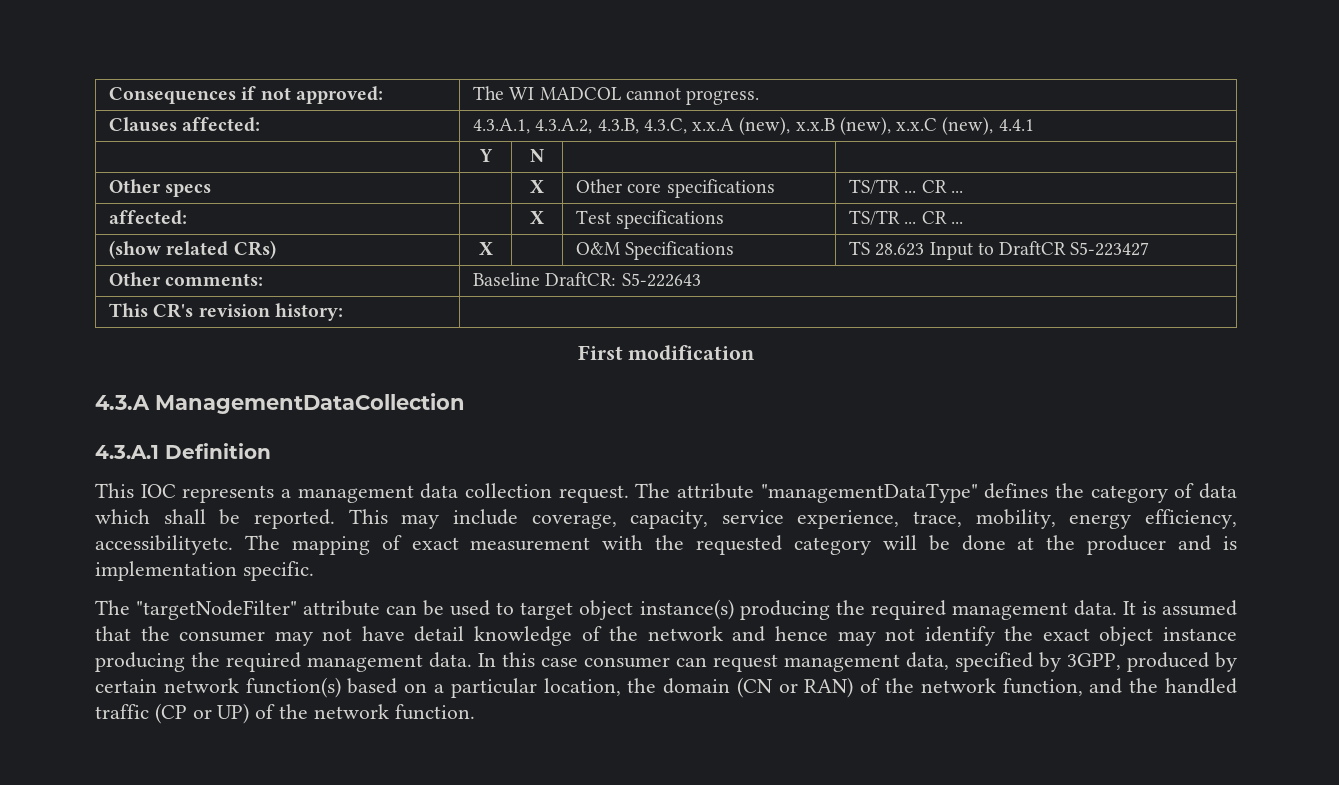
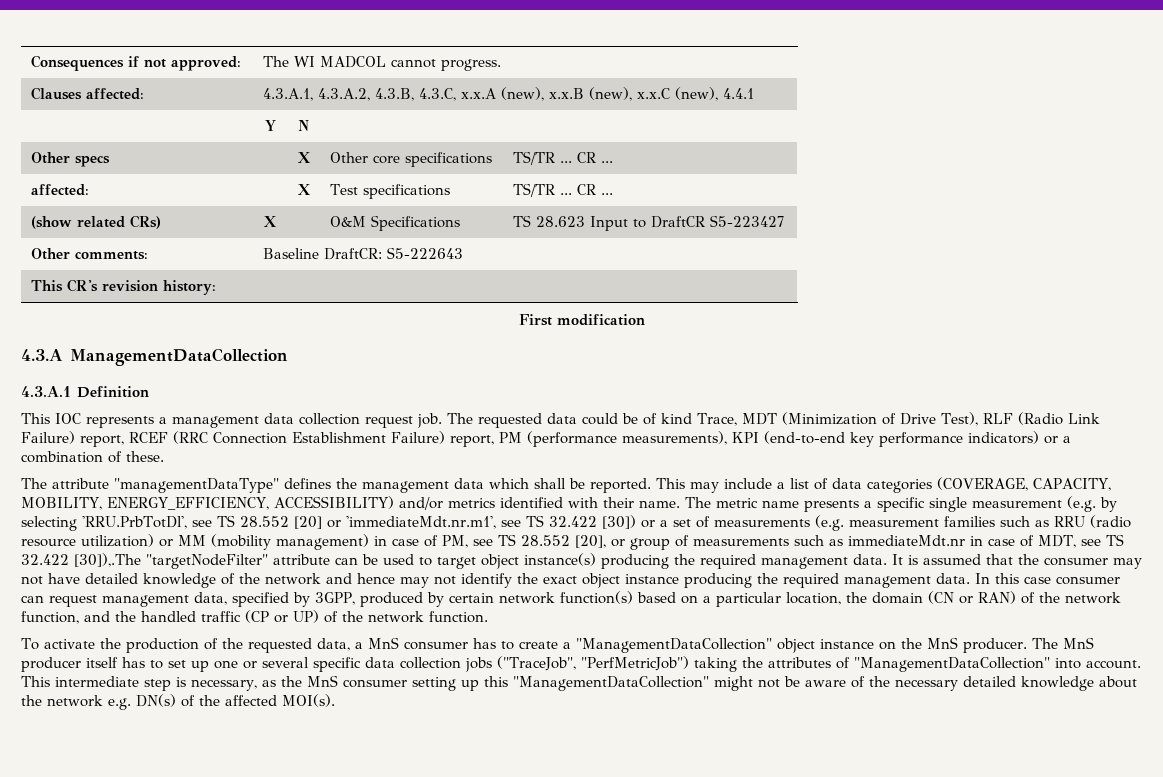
[558,485,629,503] request. -> [365,412,1100,428] [21,431,1071,447] [21,451,164,463] request job. The requested data could be of kind Trace, MDT (Minimization of Drive Test), RLF (Radio Link Failure) report, RCEF (RRC Connection Establishment Failure) report, PM (performance measurements), KPI (end-to-end key performance indicators) or a combination of these. //
[1090,483,1195,503] category of -> [361,481,449,493] management
[531,509,1237,529] [95,535,1237,555] [95,561,314,581] [95,600,130,615] coverage, capacity, service experience, trace, mobility, energy efficiency, accessibilityetc. The mapping of exact measurement with the requested category will be done at the producer and is implementation specific. // The -> [776,477,1111,493] [21,496,1117,512] [21,515,1131,531] [21,534,1124,550] [21,553,141,567] a list of data categories (COVERAGE, CAPACITY, MOBILITY, ENERGY_EFFICIENCY, ACCESSIBILITY) and/or metrics identified with their name. The metric name presents a specific single measurement (e.g. by selecting 'RRU.PrbTotDl', see TS 28.552 [20] or 'immediateMdt.nr.m1', see TS 32.422 [30]) or a set of measurements (e.g. measurement families such as RRU (radio resource utilization) or MM (mobility management) in case of PM, see TS 28.552 [20], or group of measurements such as immediateMdt.nr in case of MDT, see TS 32.422 [30]),.The
[414,626,465,642] detail -> [85,573,138,584] detailed
(475, 712) none -> [21,637,1094,653] [21,656,1141,672] [21,675,1137,691] [21,694,335,710] // To activate the production of the requested data, a MnS consumer has to create a "ManagementDataCollection" object instance on the MnS producer. The MnS producer itself has to set up one or several specific data collection jobs ("TraceJob", "PerfMetricJob") taking the attributes of "ManagementDataCollection" into account. This intermediate step is necessary, as the MnS consumer setting up this "ManagementDataCollection" might not be aware of the necessary detailed knowledge about the network e.g. DN(s) of the affected MOI(s).

